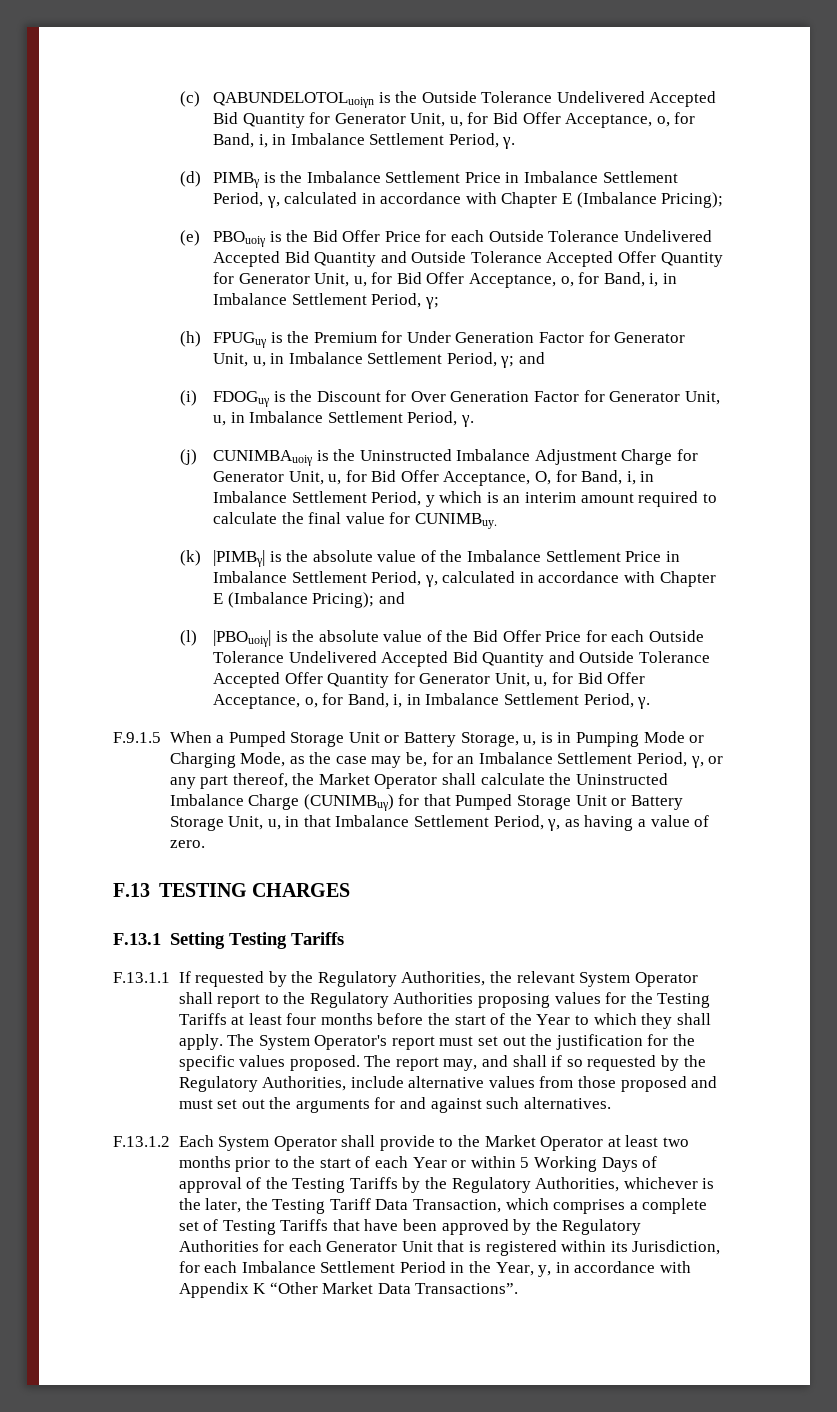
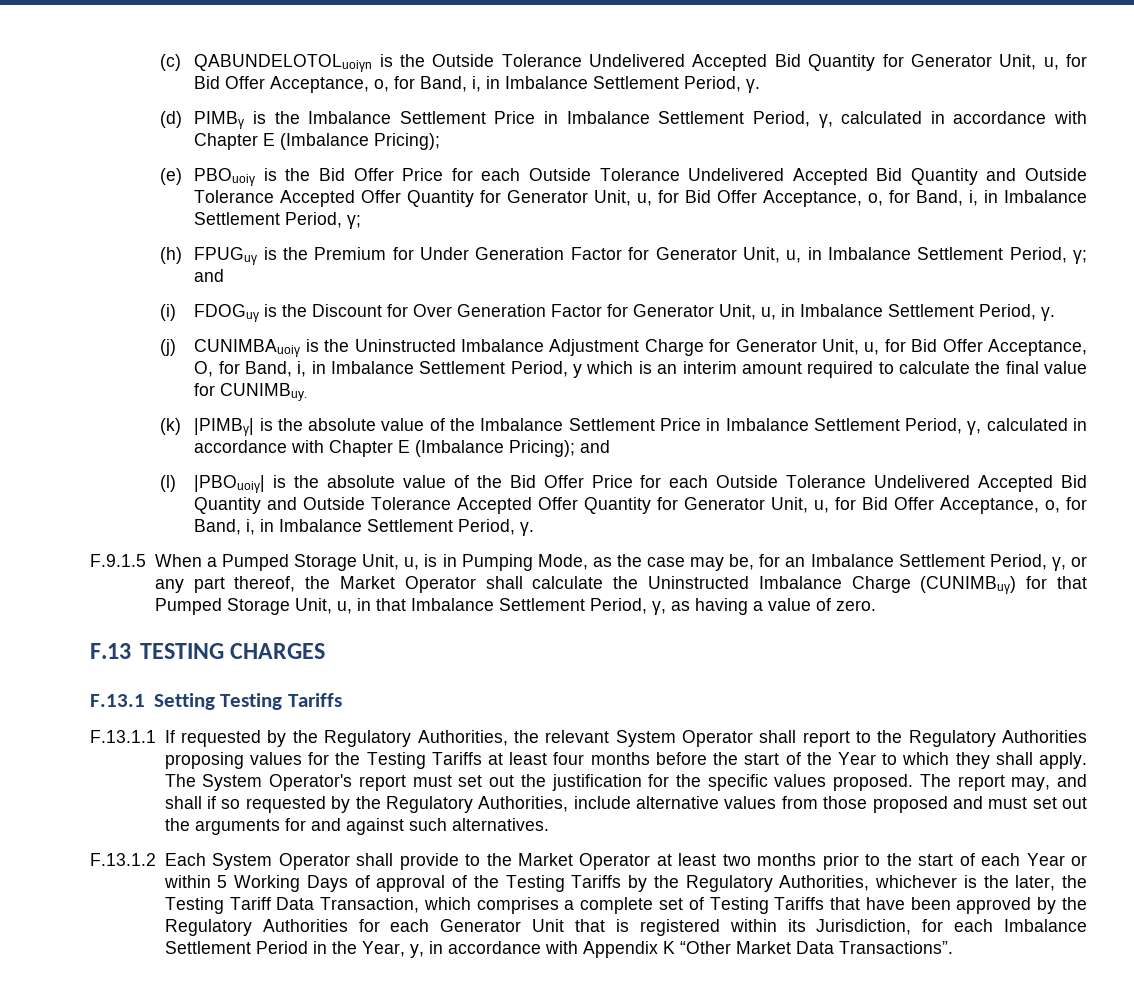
[348,732,519,747] Unit or Battery Storage, -> [362,554,400,570] Unit,
[643,731,705,743] [169,752,236,768] Mode or Charging -> (533, 562) none
[575,795,683,810] [169,816,224,831] Unit or Battery Storage -> (290, 606) none

